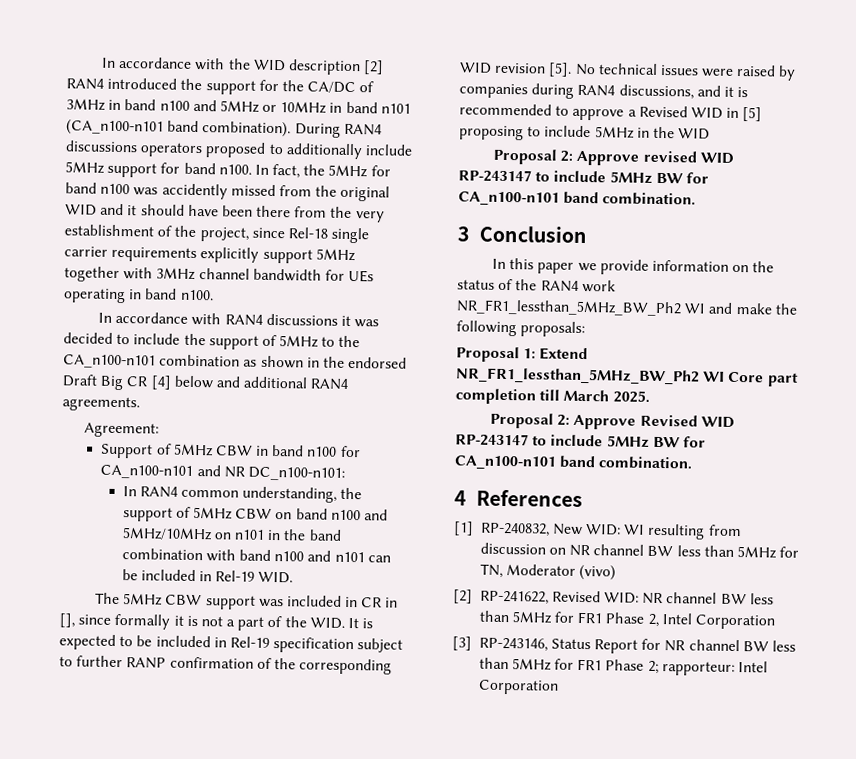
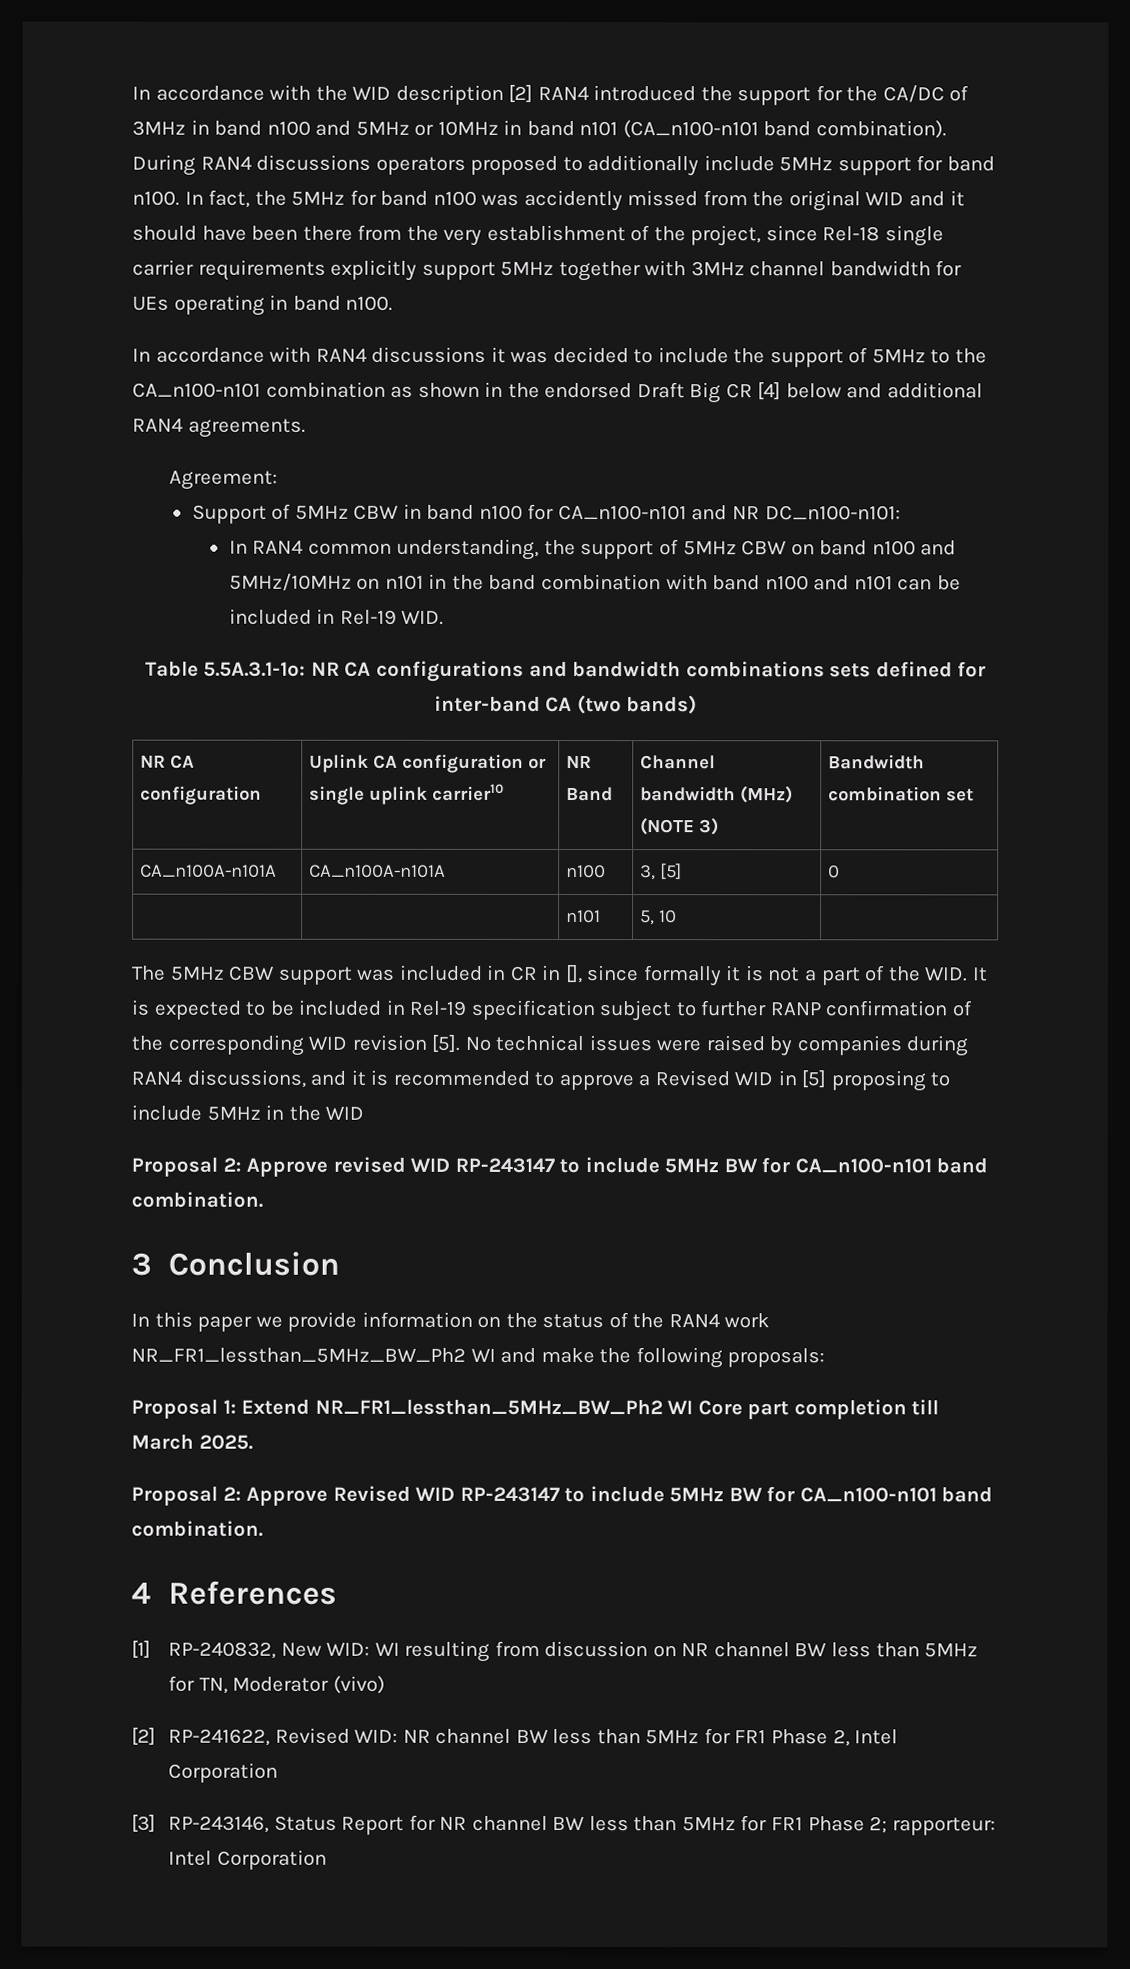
(294, 577) none -> [144,660,987,682] [433,695,698,715] [140,754,196,769] [140,785,263,805] [309,753,548,773] [309,783,505,805] [566,756,593,769] [566,787,614,802] [640,755,717,770] [640,786,794,804] [640,818,720,836] [828,754,926,770] [828,786,975,802] [140,864,278,878] [309,864,447,878] [566,865,607,879] [640,863,683,881] [828,865,841,879] [566,910,602,924] [640,910,678,926] // Table 5.5A.3.1-1o: NR CA configurations and bandwidth combinations sets defined for inter-band CA (two bands) // NR CA configuration | Uplink CA configuration or single uplink carrier10 | NR Band | Channel bandwidth (MHz) (NOTE 3) | Bandwidth combination set // CA_n100A-n101A | CA_n100A-n101A | n100 | 3, [5] | 0 // | | n101 | 5, 10 |

